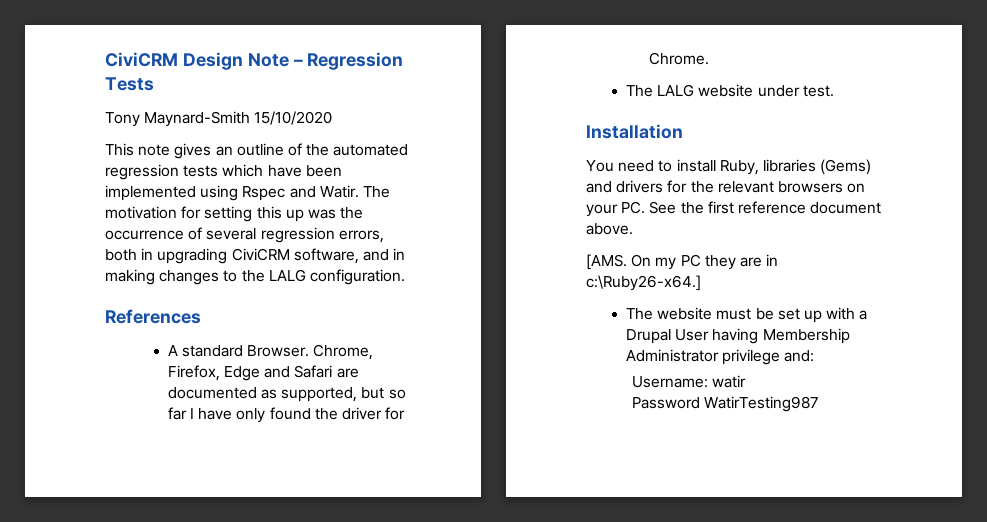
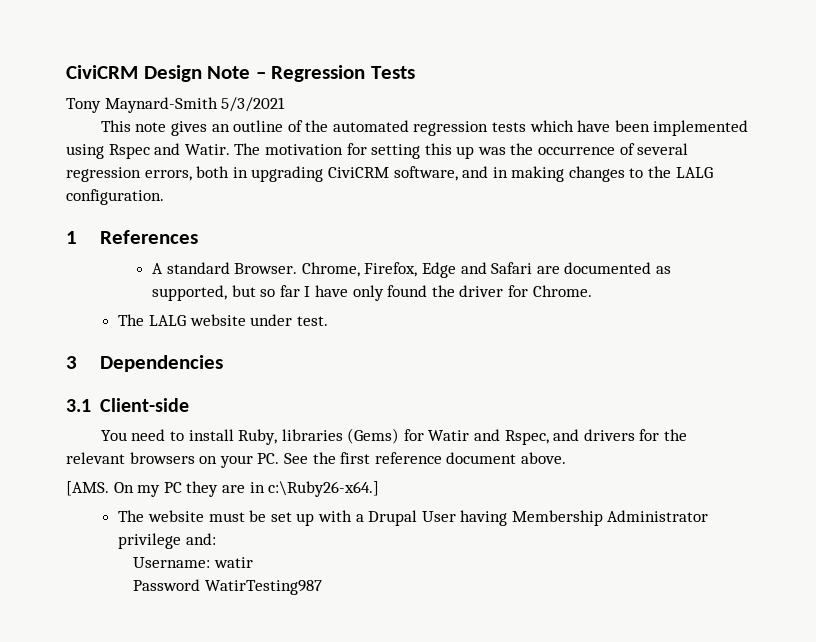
[254,111,333,125] 15/10/2020 -> [221,97,286,112] 5/3/2021
(405, 277) none -> [66,231,77,244] 1
[586,124,683,139] Installation -> [66,355,223,372] [66,398,189,412] 3 Dependencies // 3.1 Client-side
(872, 167) none -> [403,429,549,445] for Watir and Rspec,

